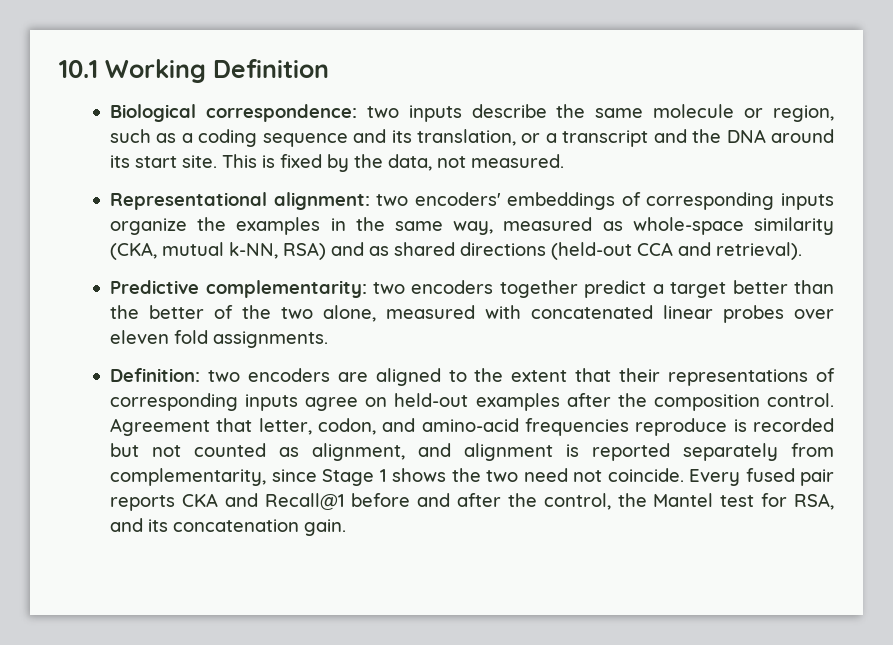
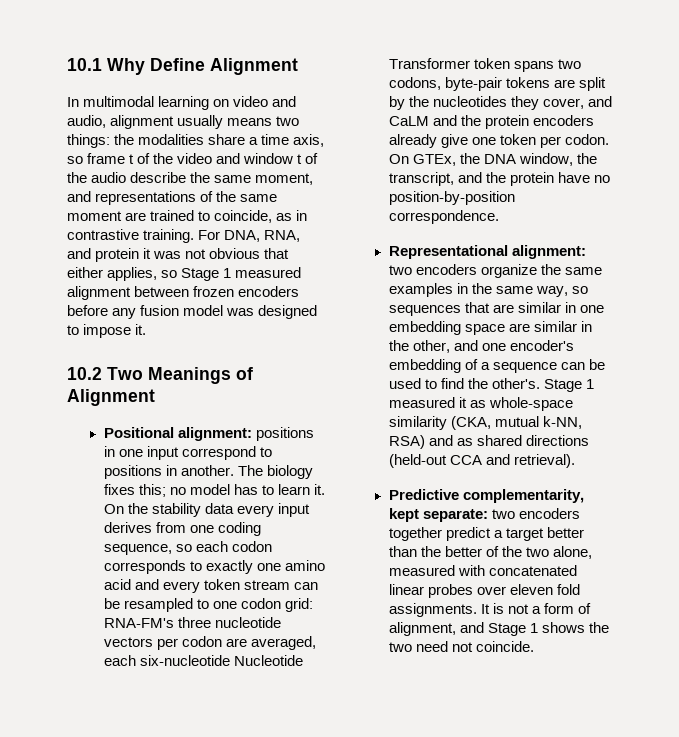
[105,59,329,83] [110,104,835,122] [110,129,834,147] [110,154,565,172] [110,192,835,210] Working Definition // Biological correspondence: two inputs describe the same molecule or region, such as a coding sequence and its translation, or a transcript and the DNA around its start site. This is fixed by the data, not measured. // Representational alignment: two encoders' embeddings of corresponding inputs -> [107,58,298,75] [67,96,297,110] [67,115,300,129] [67,134,325,148] [67,153,319,164] [67,172,314,185] [67,191,278,205] [67,210,308,223] [67,229,301,243] [67,248,290,262] [67,267,302,281] [67,286,300,300] [67,305,318,319] [67,324,147,338] [67,367,253,384] [67,389,155,406] [103,427,314,441] [103,446,272,460] [103,465,313,479] [103,484,326,497] [103,503,310,517] [103,522,261,536] [103,541,272,555] [103,560,325,574] [103,579,318,593] [103,598,313,612] [103,617,281,628] [103,636,316,650] [103,655,303,666] [388,58,581,72] [388,77,606,91] [388,96,612,110] [388,115,594,129] [388,134,609,148] [388,153,597,166] [388,172,610,186] [388,191,515,205] [388,210,499,224] [388,245,586,259] [388,264,477,275] Why Define Alignment // In multimodal learning on video and audio, alignment usually means two things: the modalities share a time axis, so frame t of the video and window t of the audio describe the same moment, and representations of the same moment are trained to coincide, as in contrastive training. For DNA, RNA, and protein it was not obvious that either applies, so Stage 1 measured alignment between frozen encoders before any fusion model was designed to impose it. // 10.2 Two Meanings of Alignment // Positional alignment: positions in one input correspond to positions in another. The biology fixes this; no model has to learn it. On the stability data every input derives from one coding sequence, so each codon corresponds to exactly one amino acid and every token stream can be resampled to one codon grid: RNA-FM's three nucleotide vectors per codon are averaged, each six-nucleotide Nucleotide Transformer token spans two codons, byte-pair tokens are split by the nucleotides they cover, and CaLM and the protein encoders already give one token per codon. On GTEx, the DNA window, the transcript, and the protein have no position-by-position correspondence. // Representational alignment: two encoders
(227, 224) none -> [564,267,602,275] same
[503,217,593,231] measured -> [571,286,588,294] [388,302,604,316] [388,321,592,335] [388,340,574,353] [388,359,605,373] [388,378,595,392] [388,397,467,408] so sequences that are similar in one embedding space are similar in the other, and one encoder's embedding of a sequence can be used to find the other's. Stage 1 measured it
[205,280,367,298] complementarity: -> [462,489,584,503] [388,508,488,522] complementarity, kept separate:
[110,368,835,386] [110,393,834,411] [110,418,835,436] [110,443,835,461] [110,468,317,486] // Definition: two encoders are aligned to the extent that their representations of corresponding inputs agree on held-out examples after the composition control. Agreement that letter, codon, and amino-acid frequencies reproduce is recorded but not counted as alignment, and alignment is reported separately from complementarity, since -> [480,603,592,614] [388,622,484,636] It is not a form of alignment, and
[689,468,834,486] [110,493,834,511] [110,518,347,536] Every fused pair reports CKA and Recall@1 before and after the control, the Mantel test for RSA, and its concatenation gain. -> (534, 646) none

